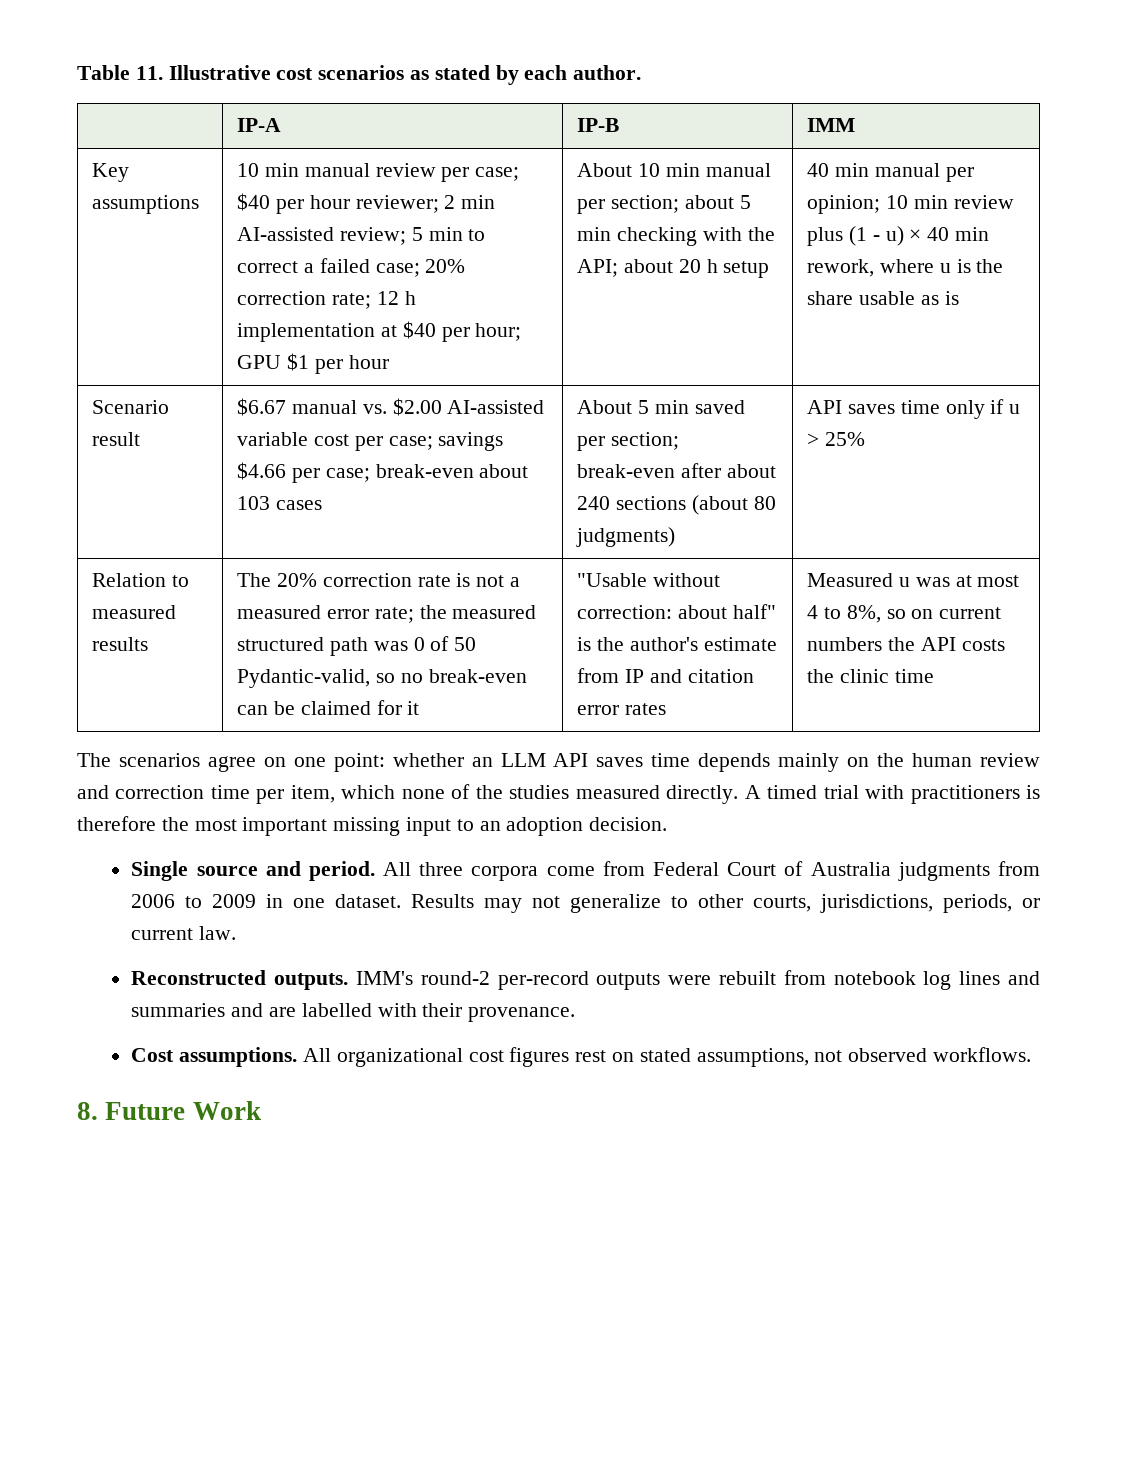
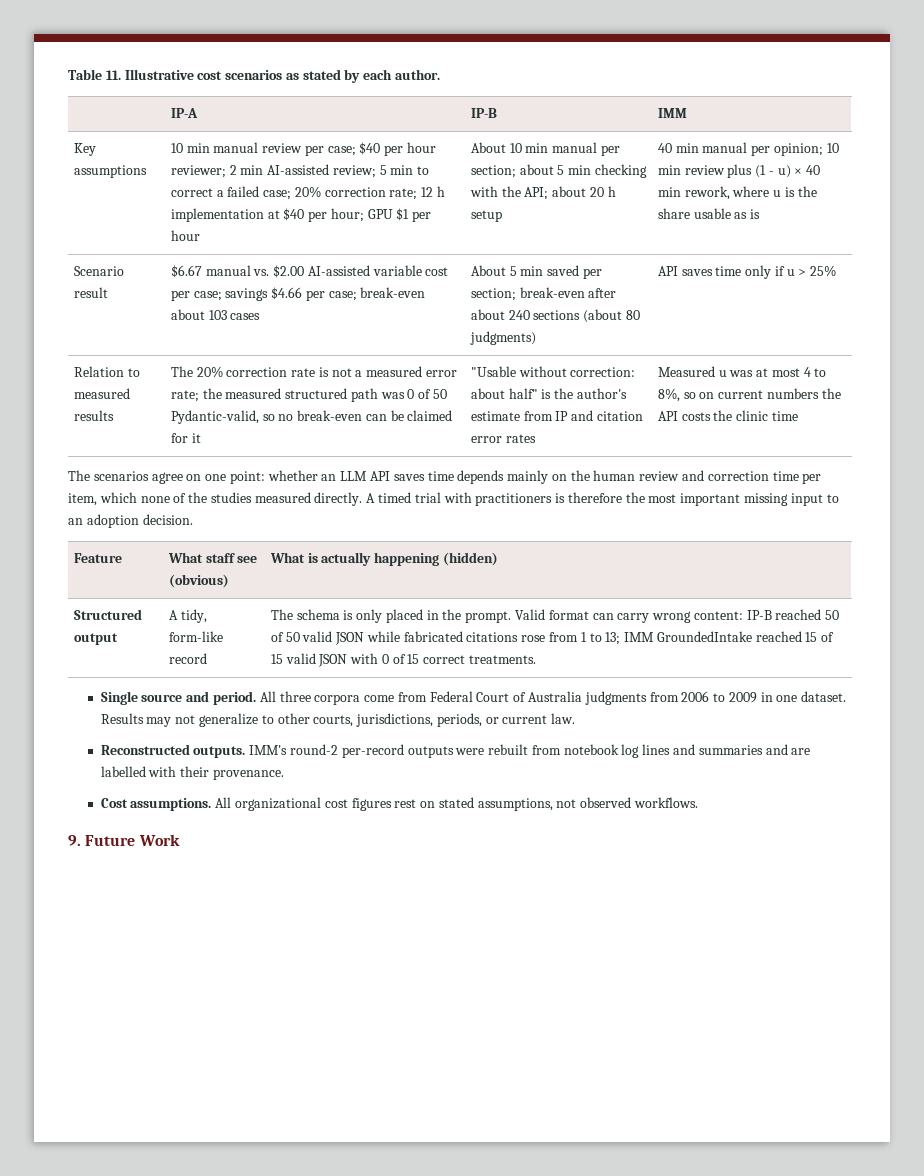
(668, 824) none -> [73,553,122,563] [167,552,258,563] [168,574,229,588] [269,552,498,566] [73,609,142,620] [73,633,118,645] [168,609,207,623] [168,631,223,642] [168,653,207,664] [270,609,840,623] [270,631,835,645] [270,653,536,667] // Feature | What staff see (obvious) | What is actually happening (hidden) // Structured output | A tidy, form-like record | The schema is only placed in the prompt. Valid format can carry wrong content: IP-B reached 50 of 50 valid JSON while fabricated citations rose from 1 to 13; IMM GroundedIntake reached 15 of 15 valid JSON with 0 of 15 correct treatments.
[77,1102,98,1120] 8. -> [68,835,81,846] 9.

